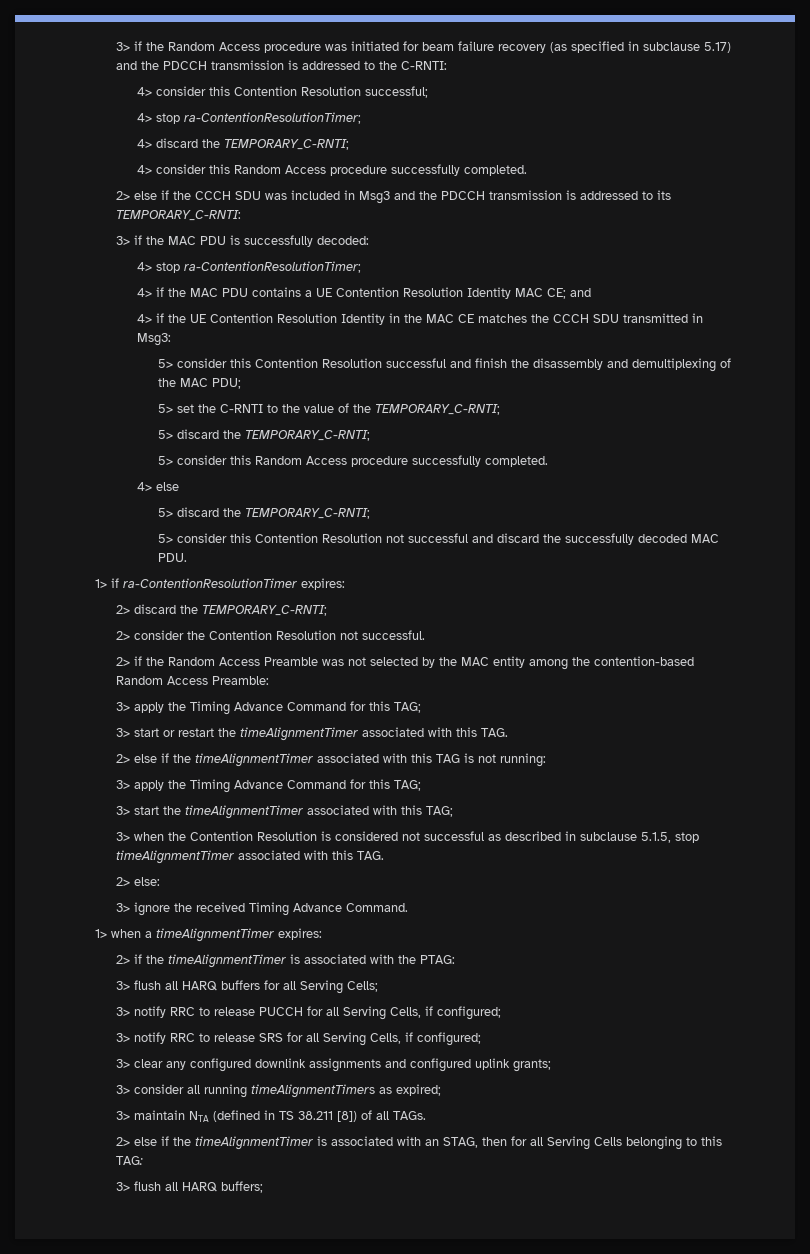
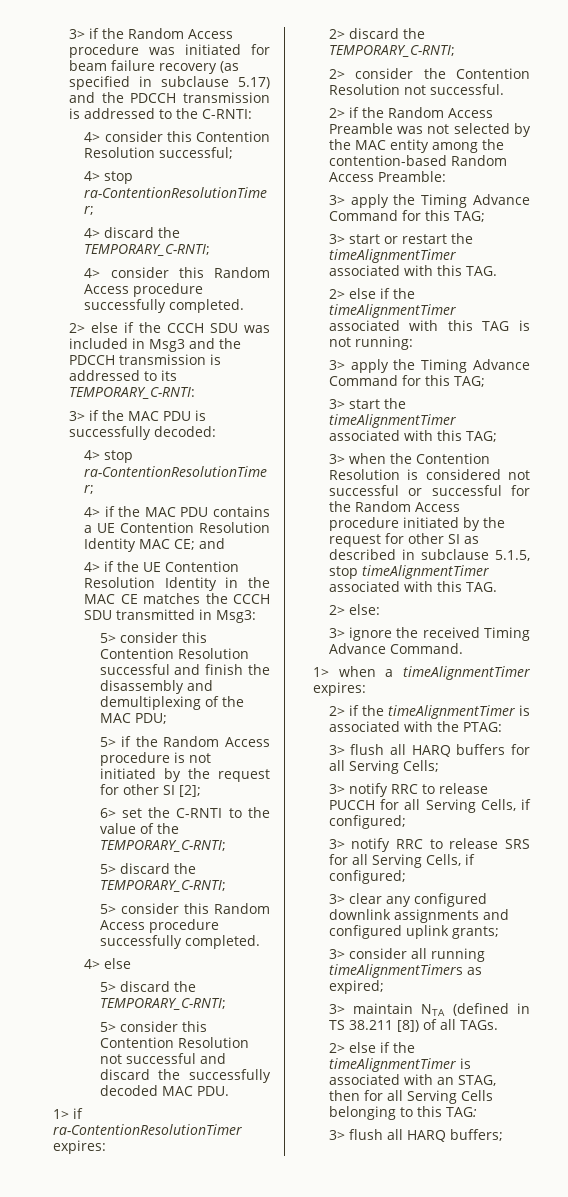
(174, 408) none -> [121,736,270,747] [99,752,211,766] [99,768,270,782] [99,784,201,797] [99,808,116,818] if the Random Access procedure is not initiated by the request for other SI [2]; // 6>
(485, 836) none -> [408,485,530,496] [328,501,460,512] [328,517,505,531] [328,533,460,547] or successful for the Random Access procedure initiated by the request for other SI

